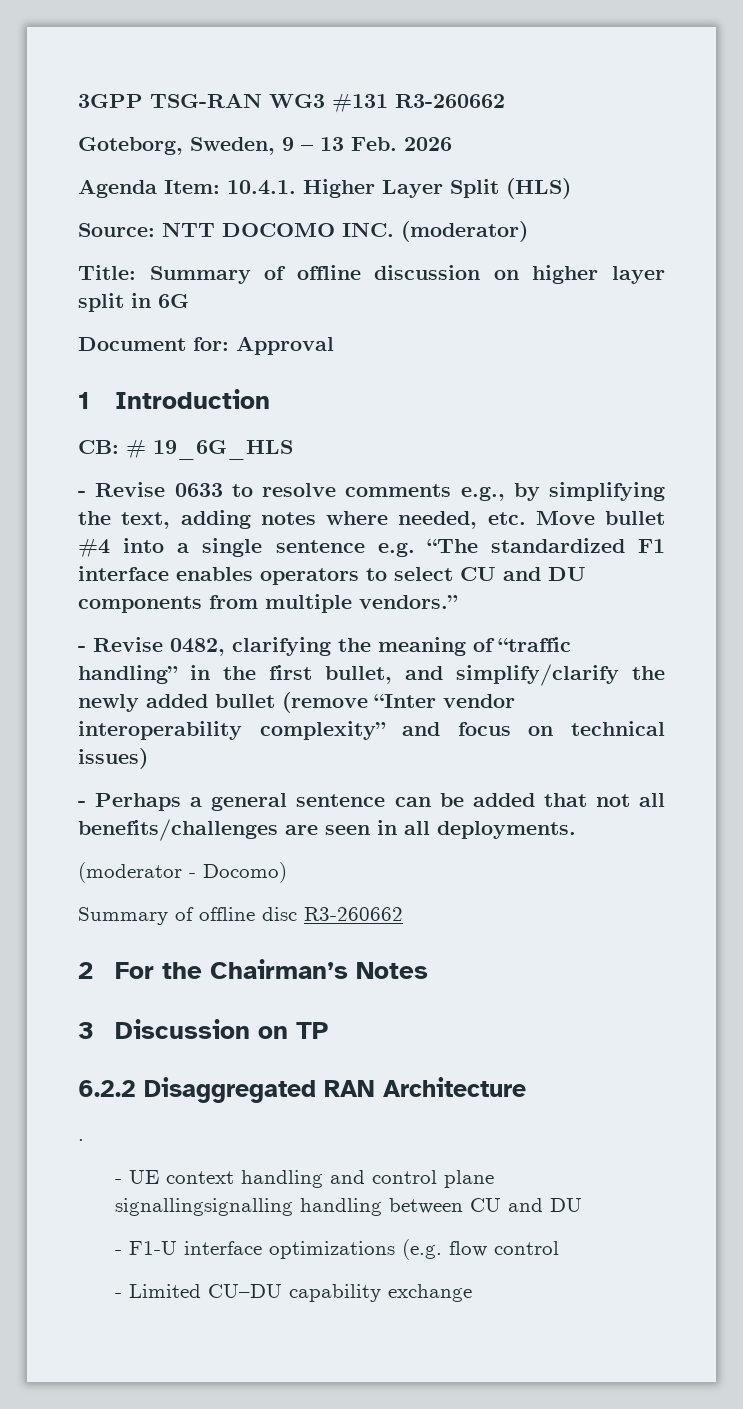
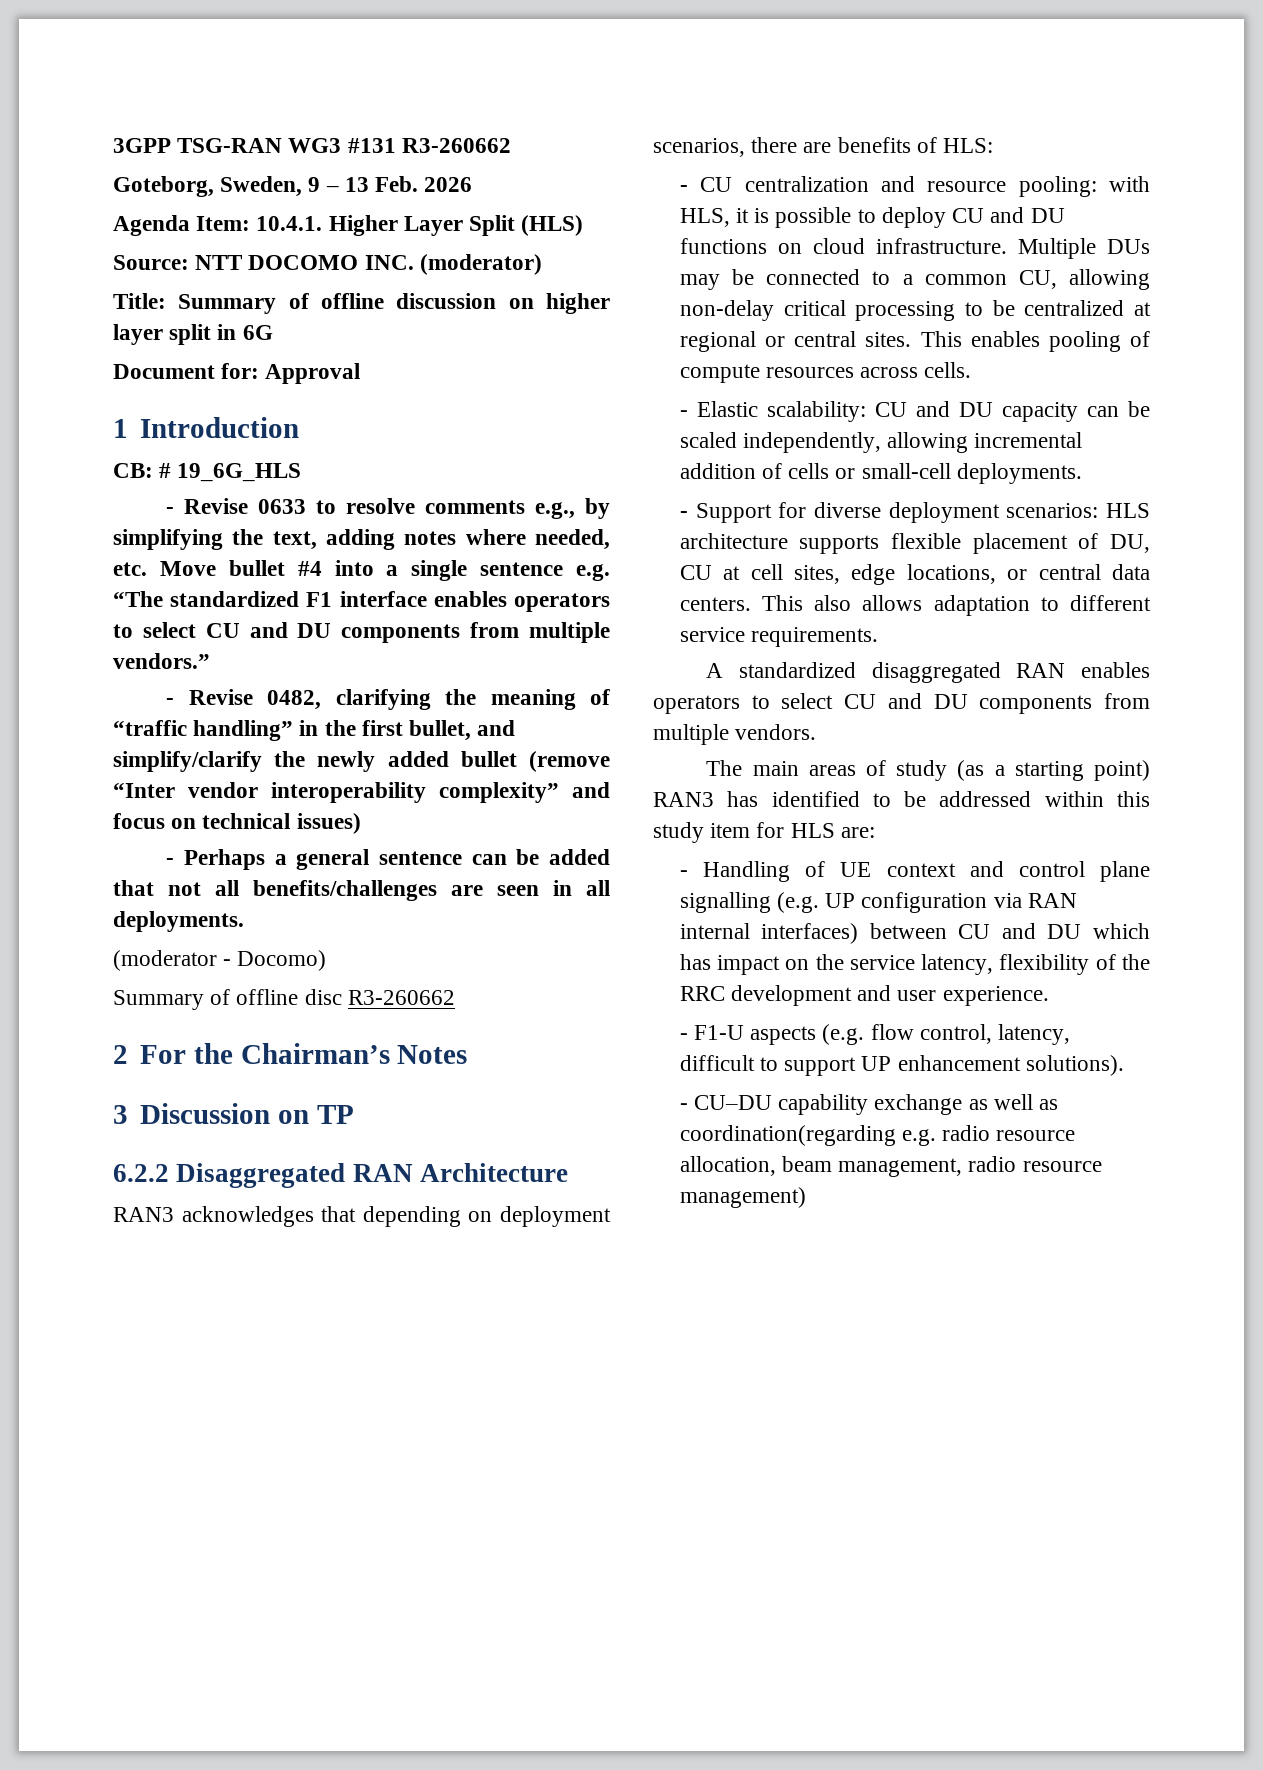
[78,1139,84,1141] [114,1179,122,1184] . // - -> [113,1206,611,1227] [653,137,994,157] [679,176,1150,197] [679,207,1065,228] [679,238,1150,259] [679,269,1150,290] [679,300,1151,321] [679,331,1150,352] [679,362,972,383] [679,401,1150,422] [679,432,1083,453] [679,463,1082,484] [679,502,1150,523] [679,533,1150,554] [679,564,1150,585] [679,595,1151,616] [679,627,879,647] [706,662,1150,683] [653,693,1150,714] [653,724,817,745] [706,760,1150,781] [653,791,1150,807] [653,822,875,843] [679,861,826,882] RAN3 acknowledges that depending on deployment scenarios, there are benefits of HLS: // - CU centralization and resource pooling: with HLS, it is possible to deploy CU and DU functions on cloud infrastructure. Multiple DUs may be connected to a common CU, allowing non-delay critical processing to be centralized at regional or central sites. This enables pooling of compute resources across cells. // - Elastic scalability: CU and DU capacity can be scaled independently, allowing incremental addition of cells or small‑cell deployments. // - Support for diverse deployment scenarios: HLS architecture supports flexible placement of DU, CU at cell sites, edge locations, or central data centers. This also allows adaptation to different service requirements. // A standardized disaggregated RAN enables operators to select CU and DU components from multiple vendors. // The main areas of study (as a starting point) RAN3 has identified to be addressed within this study item for HLS are: // - Handling of
[240,1170,323,1188] handling -> (956, 870) none
[114,1198,582,1216] [114,1239,559,1260] [114,1284,201,1298] signallingsignalling handling between CU and DU // - F1-U interface optimizations (e.g. flow control // - Limited -> [679,892,1077,913] [679,923,1150,944] [679,954,1150,975] [679,985,1049,1006] [679,1024,1071,1045] [679,1055,1124,1076] [679,1103,688,1110] signalling (e.g. UP configuration via RAN internal interfaces) between CU and DU which has impact on the service latency, flexibility of the RRC development and user experience. // - F1-U aspects (e.g. flow control, latency, difficult to support UP enhancement solutions). // -
(472, 1293) none -> [968,1094,1059,1110] [679,1125,1076,1146] [679,1156,1102,1177] [679,1187,806,1208] as well as coordination(regarding e.g. radio resource allocation, beam management, radio resource management)

